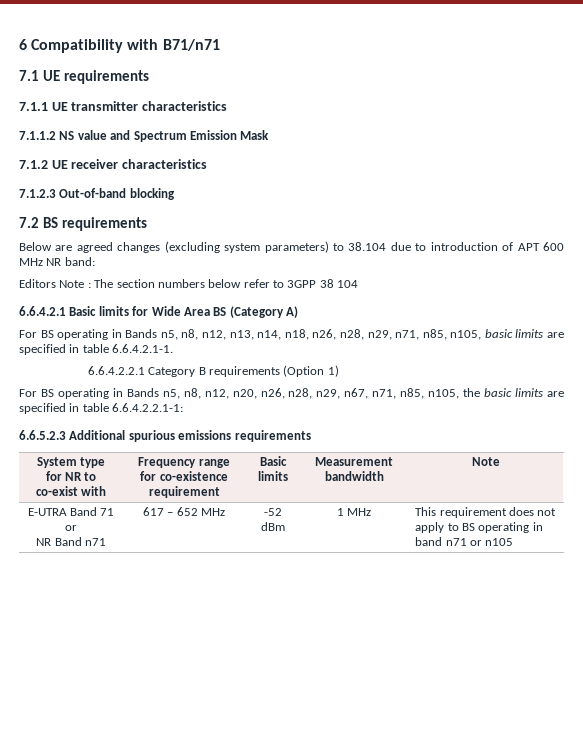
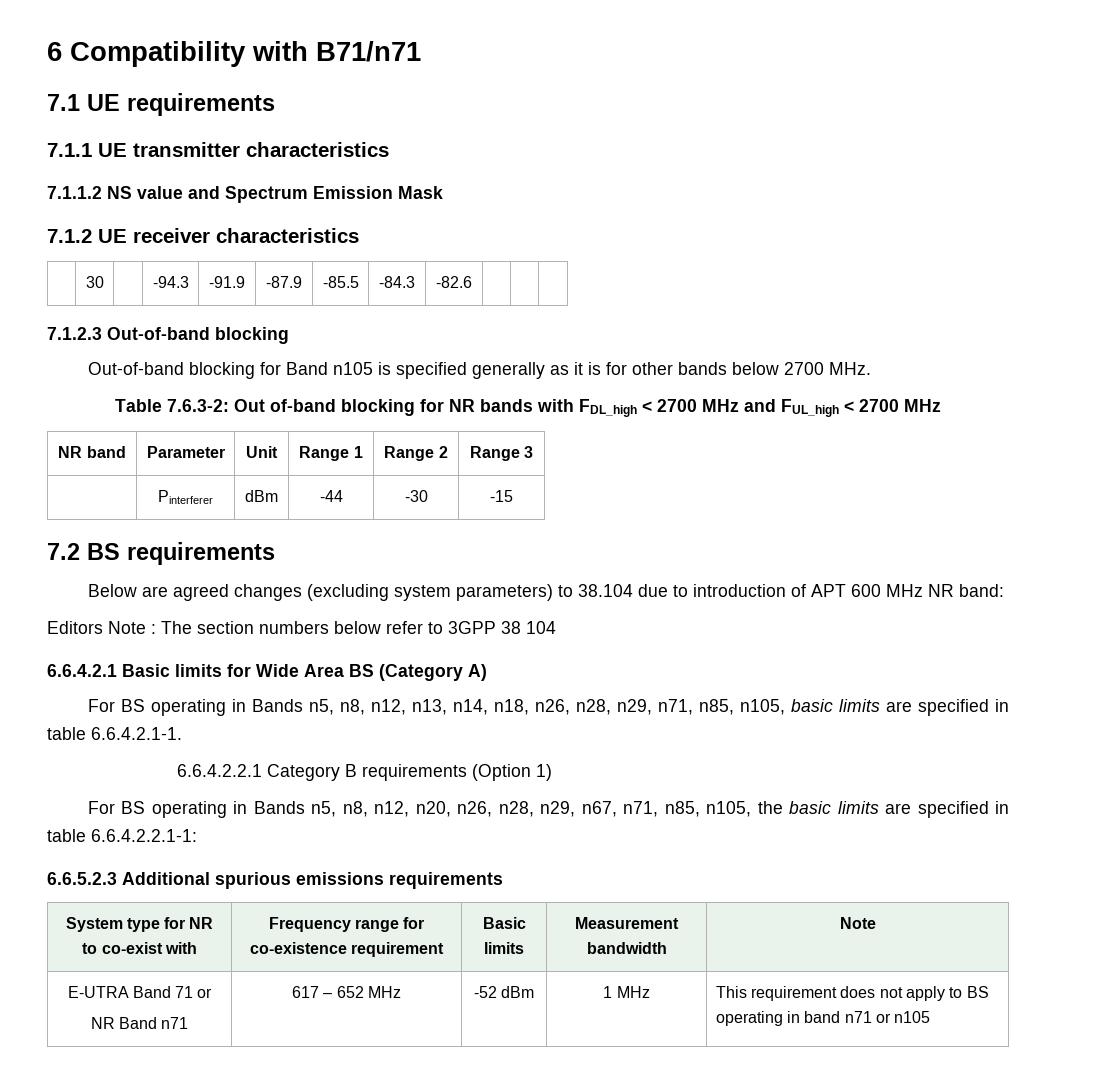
[19,188,175,200] // 7.1.2.3 Out-of-band blocking -> [85,276,104,288] [152,276,189,288] [209,276,245,288] [266,276,302,288] [322,276,359,288] [379,276,415,288] [436,276,472,288] [47,327,289,344] [87,362,871,379] [115,399,941,417] [58,446,126,458] [146,446,225,458] [246,446,278,458] [299,446,363,461] [384,446,448,461] [469,446,534,461] [158,490,213,504] [245,490,278,502] [319,490,343,502] [404,490,428,502] [490,490,513,502] // | 30 | | -94.3 | -91.9 | -87.9 | -85.5 | -84.3 | -82.6 | | | // 7.1.2.3 Out-of-band blocking // Out-of-band blocking for Band n105 is specified generally as it is for other bands below 2700 MHz. // Table 7.6.3-2: Out of-band blocking for NR bands with FDL_high < 2700 MHz and FUL_high < 2700 MHz // NR band | Parameter | Unit | Range 1 | Range 2 | Range 3 // | Pinterferer | dBm | -44 | -30 | -15

